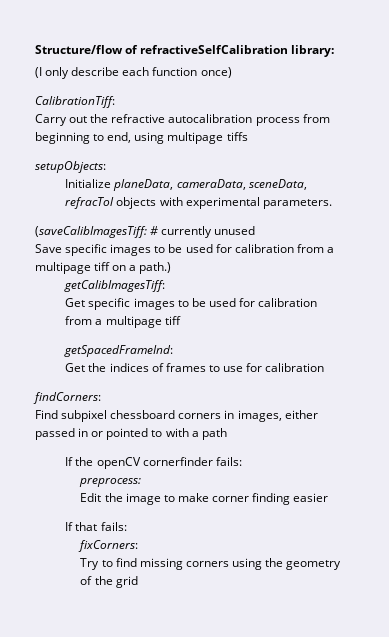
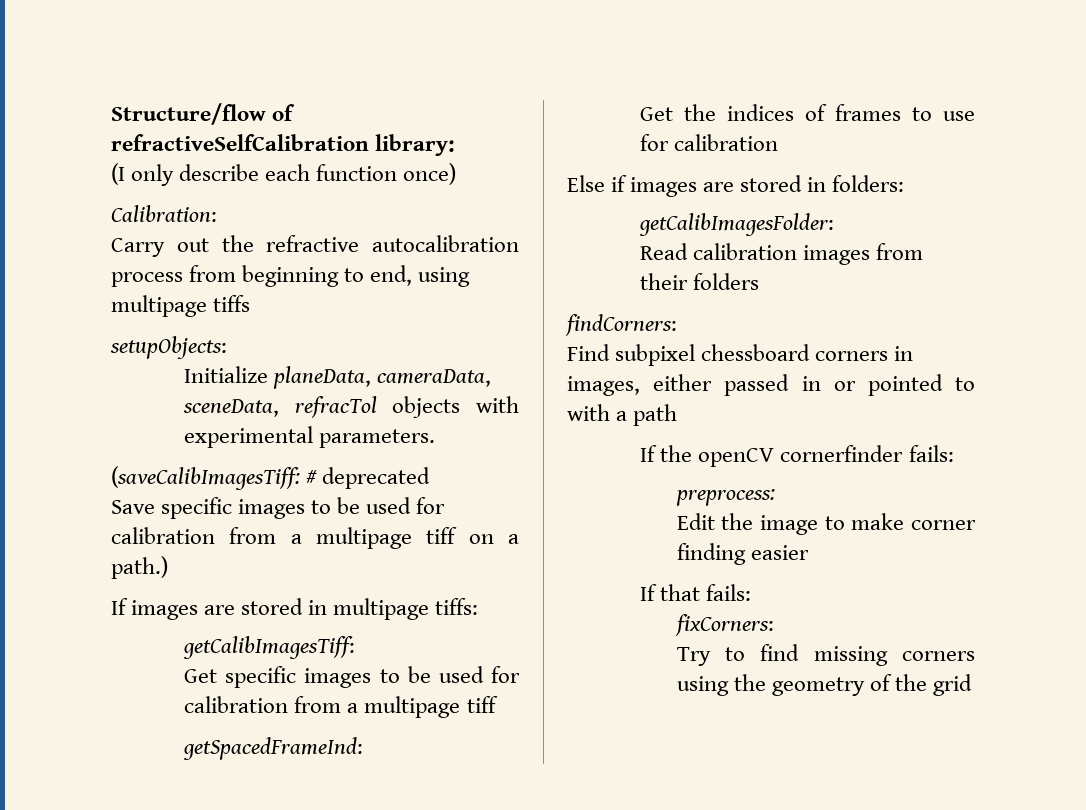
[35,96,115,108] CalibrationTiff: -> [111,205,217,222] Calibration:
[161,226,256,238] currently unused -> [322,467,431,489] deprecated
(172, 268) none -> [111,598,479,620] // If images are stored in multipage tiffs:
(325, 367) none -> [567,175,905,197] [639,213,835,236] [640,243,924,265] [640,273,760,290] // Else if images are stored in folders: // getCalibImagesFolder: // Read calibration images from their folders

